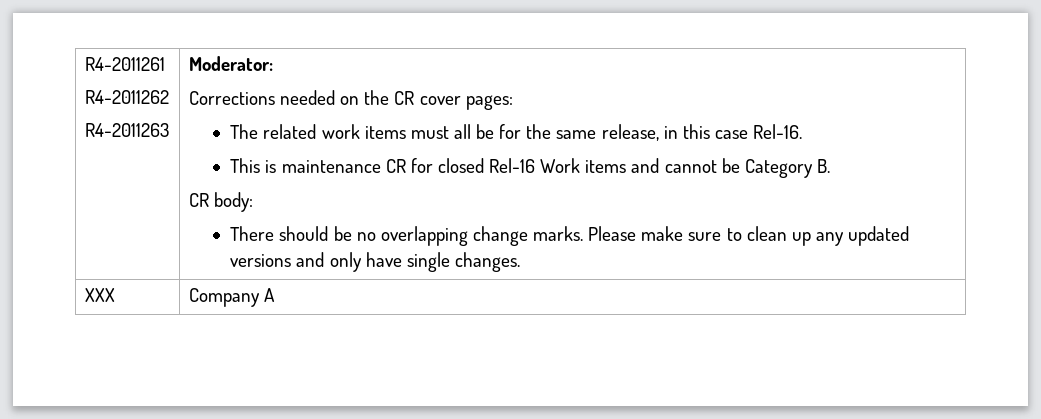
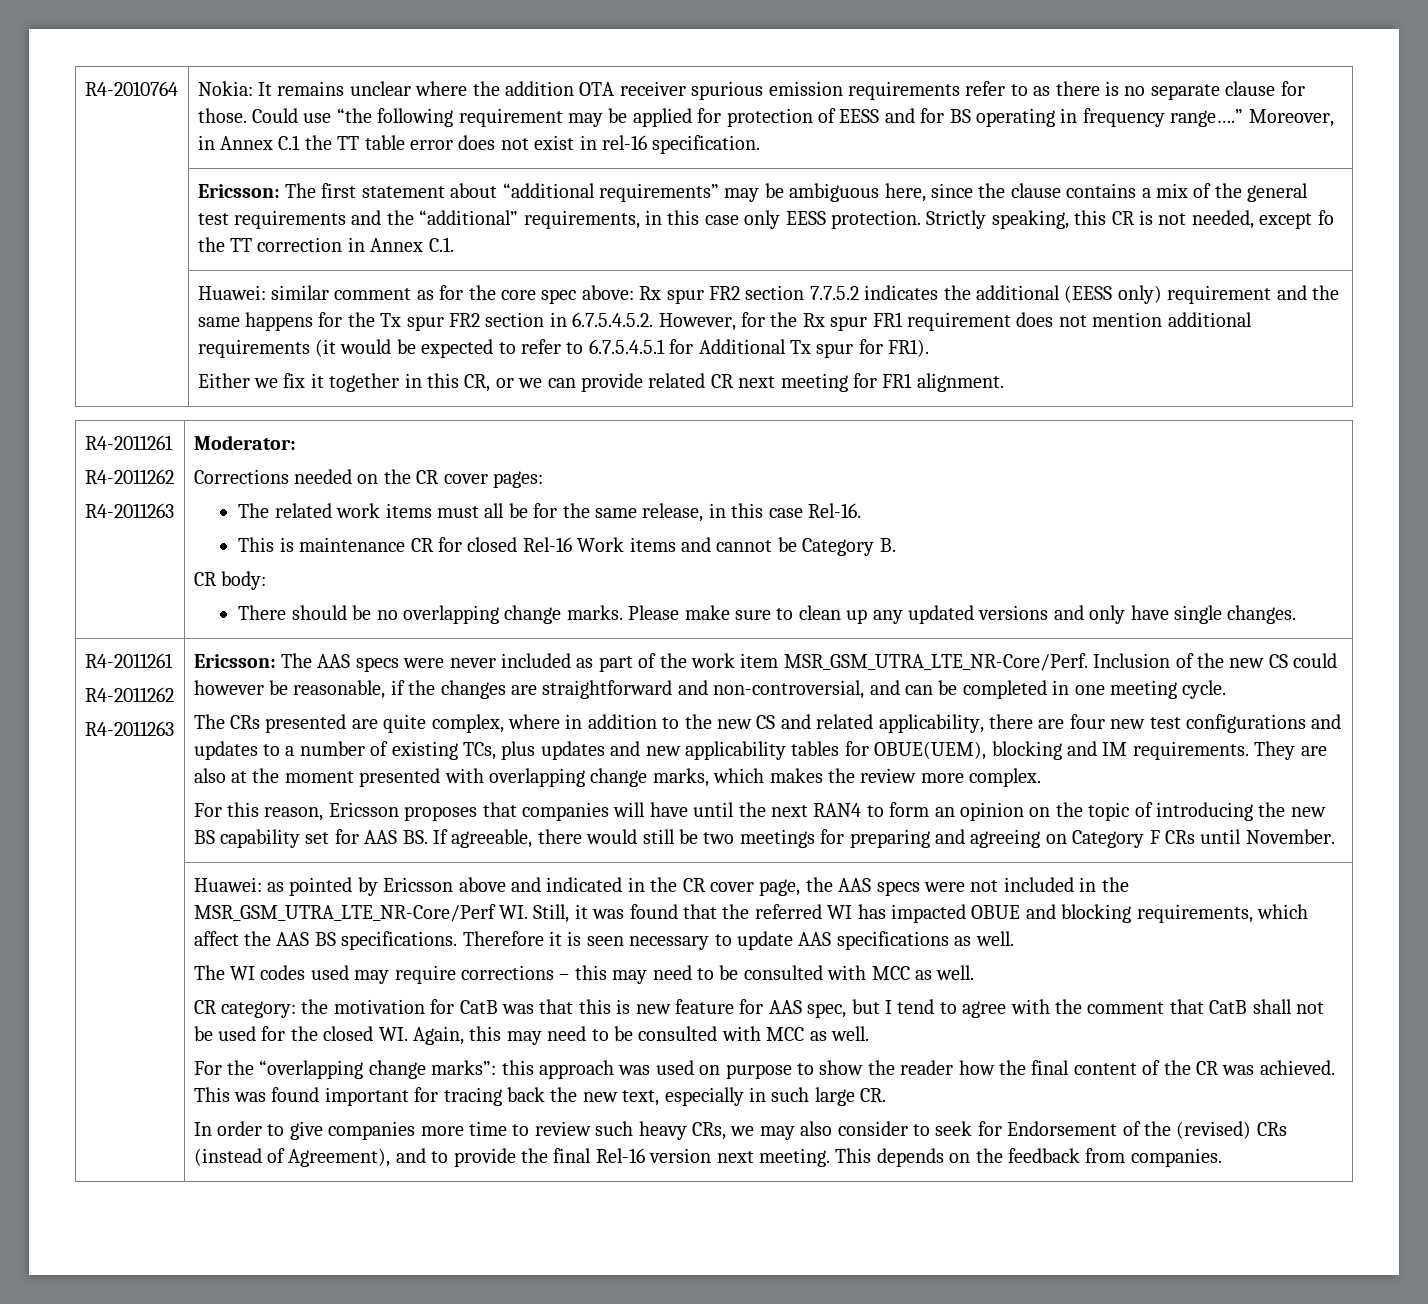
(84, 64) none -> [84,81,178,96] [197,81,1305,100] [197,108,1334,127] [197,135,761,154] [197,183,1309,202] [197,210,1334,229] [197,237,454,252] [197,285,1339,304] [197,312,1252,331] [197,339,930,358] [197,373,1004,392] R4-2010764 | Nokia: It remains unclear where the addition OTA receiver spurious emission requirements refer to as there is no separate clause for those. Could use “the following requirement may be applied for protection of EESS and for BS operating in frequency range….” Moreover, in Annex C.1 the TT table error does not exist in rel-16 specification. // | Ericsson: The first statement about “additional requirements” may be ambiguous here, since the clause contains a mix of the general test requirements and the “additional” requirements, in this case only EESS protection. Strictly speaking, this CR is not needed, except fo the TT correction in Annex C.1. // | Huawei: similar comment as for the core spec above: Rx spur FR2 section 7.7.5.2 indicates the additional (EESS only) requirement and the same happens for the Tx spur FR2 section in 6.7.5.4.5.2. However, for the Rx spur FR1 requirement does not mention additional requirements (it would be expected to refer to 6.7.5.4.5.1 for Additional Tx spur for FR1). // Either we fix it together in this CR, or we can provide related CR next meeting for FR1 alignment. //
[84,288,115,302] [188,288,276,307] XXX | Company A -> [84,653,173,668] [84,687,174,702] [84,721,174,736] [193,653,1338,672] [193,680,1227,699] [193,714,1342,733] [193,741,1327,760] [193,768,1042,787] [193,802,1326,821] [193,829,1335,848] [193,877,1129,896] [193,904,1308,923] [193,931,1014,950] [193,965,975,984] [193,999,1324,1018] [193,1026,869,1045] [193,1060,1335,1079] [193,1087,887,1106] [193,1121,1287,1140] [193,1148,1222,1167] R4-2011261 // R4-2011262 // R4-2011263 | Ericsson: The AAS specs were never included as part of the work item MSR_GSM_UTRA_LTE_NR-Core/Perf. Inclusion of the new CS could however be reasonable, if the changes are straightforward and non-controversial, and can be completed in one meeting cycle. // The CRs presented are quite complex, where in addition to the new CS and related applicability, there are four new test configurations and updates to a number of existing TCs, plus updates and new applicability tables for OBUE(UEM), blocking and IM requirements. They are also at the moment presented with overlapping change marks, which makes the review more complex. // For this reason, Ericsson proposes that companies will have until the next RAN4 to form an opinion on the topic of introducing the new BS capability set for AAS BS. If agreeable, there would still be two meetings for preparing and agreeing on Category F CRs until November. // | Huawei: as pointed by Ericsson above and indicated in the CR cover page, the AAS specs were not included in the MSR_GSM_UTRA_LTE_NR-Core/Perf WI. Still, it was found that the referred WI has impacted OBUE and blocking requirements, which affect the AAS BS specifications. Therefore it is seen necessary to update AAS specifications as well. // The WI codes used may require corrections – this may need to be consulted with MCC as well. // CR category: the motivation for CatB was that this is new feature for AAS spec, but I tend to agree with the comment that CatB shall not be used for the closed WI. Again, this may need to be consulted with MCC as well. // For the “overlapping change marks”: this approach was used on purpose to show the reader how the final content of the CR was achieved. This was found important for tracing back the new text, especially in such large CR. // In order to give companies more time to review such heavy CRs, we may also consider to seek for Endorsement of the (revised) CRs (instead of Agreement), and to provide the final Rel-16 version next meeting. This depends on the feedback from companies.

